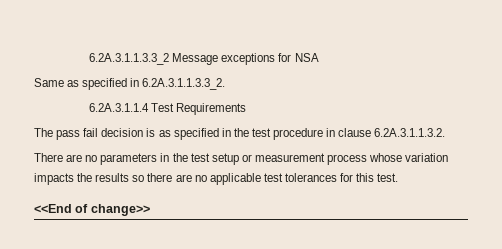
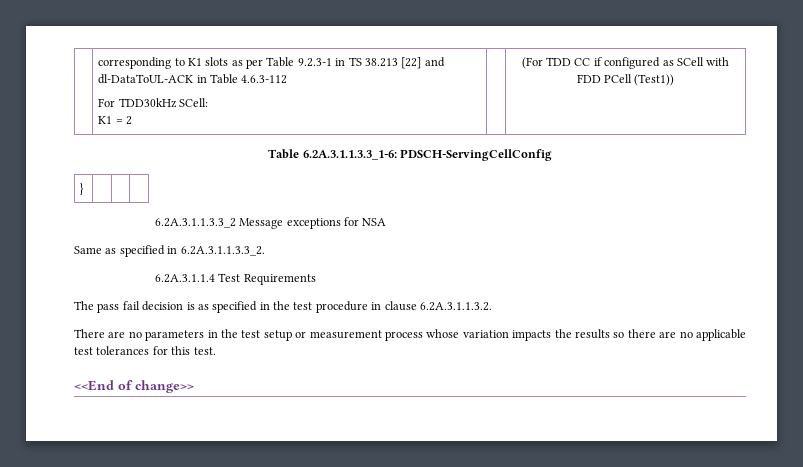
(89, 59) none -> [98,57,445,69] [98,74,288,84] [98,98,208,108] [98,116,132,125] [521,57,730,69] [576,74,675,86] [268,149,552,161] [80,183,85,195] | corresponding to K1 slots as per Table 9.2.3-1 in TS 38.213 [22] and dl-DataToUL-ACK in Table 4.6.3-112 // For TDD30kHz SCell: // K1 = 2 | | (For TDD CC if configured as SCell with FDD PCell (Test1)) // Table 6.2A.3.1.1.3.3_1-6: PDSCH-ServingCellConfig // } | | | //

